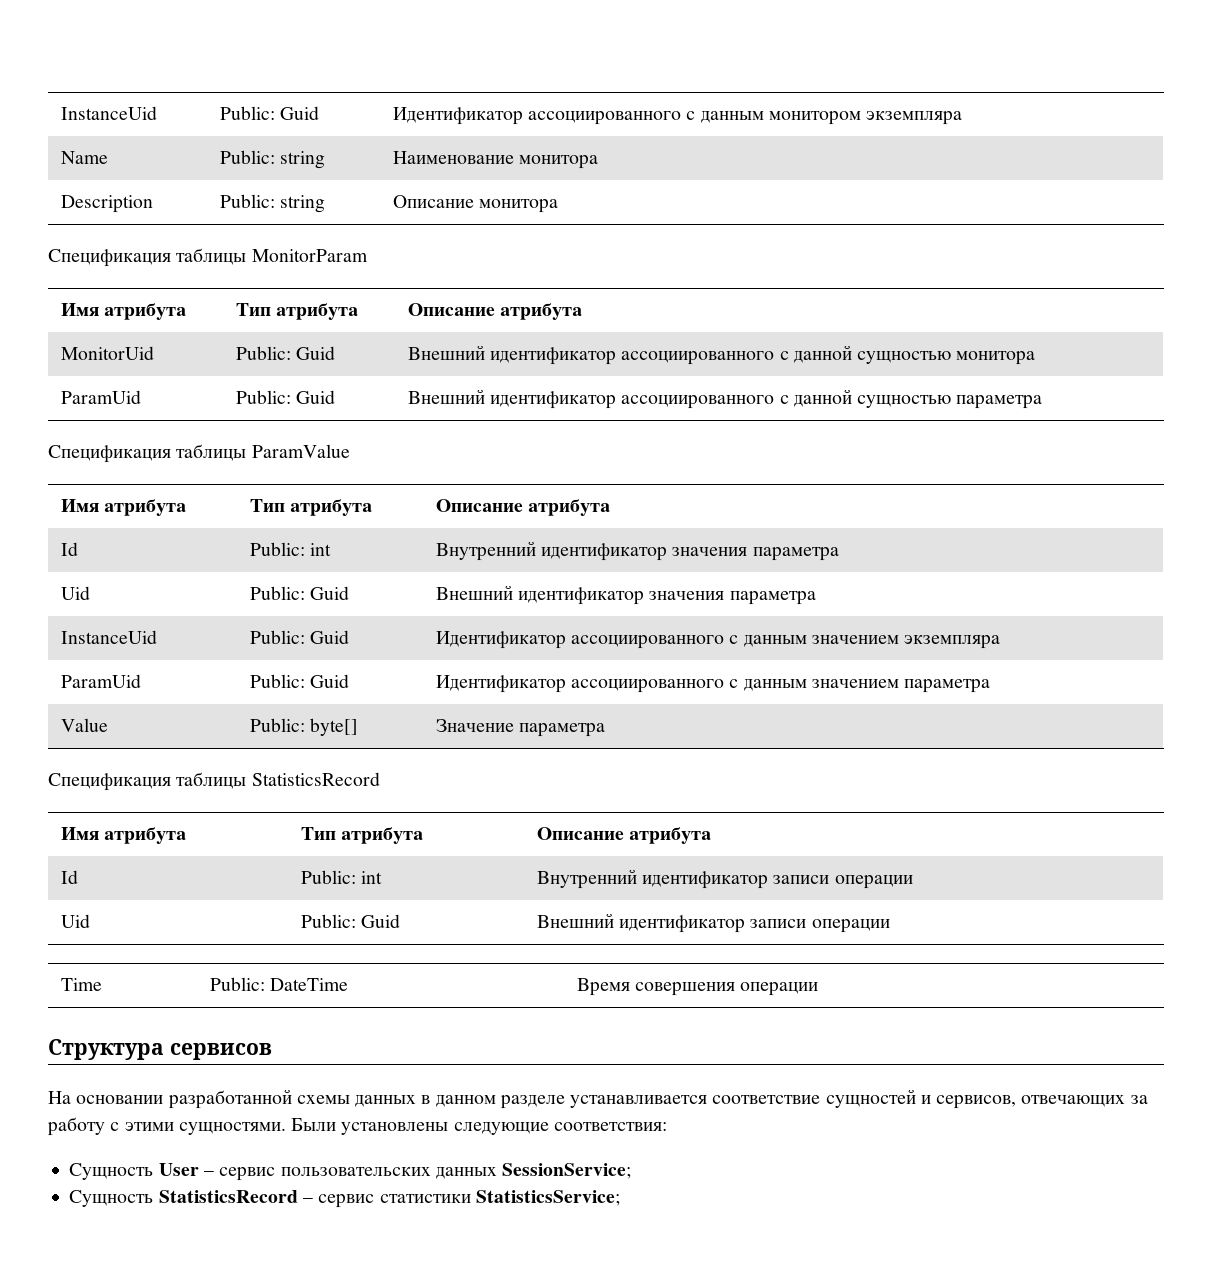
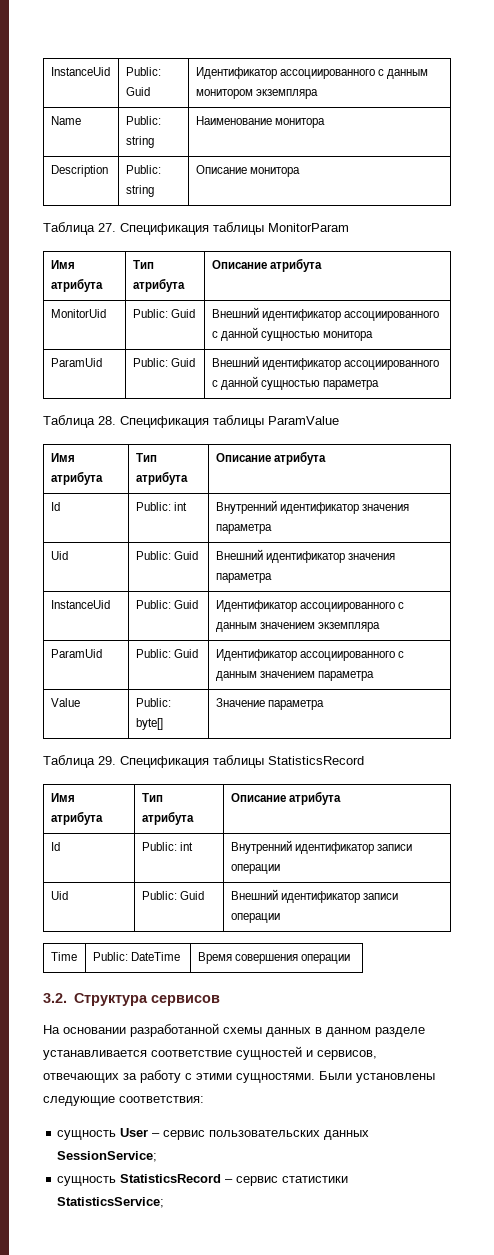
(559, 206) none -> [43,222,116,235] Таблица 27.
(1043, 402) none -> [43,415,116,428] Таблица 28.
(606, 730) none -> [43,755,116,768] Таблица 29.
(819, 989) none -> [43,993,67,1003] 3.2.
[69,1163,154,1180] Сущность -> [57,1130,117,1140] сущность
[69,1190,154,1207] Сущность -> [57,1176,117,1186] сущность

